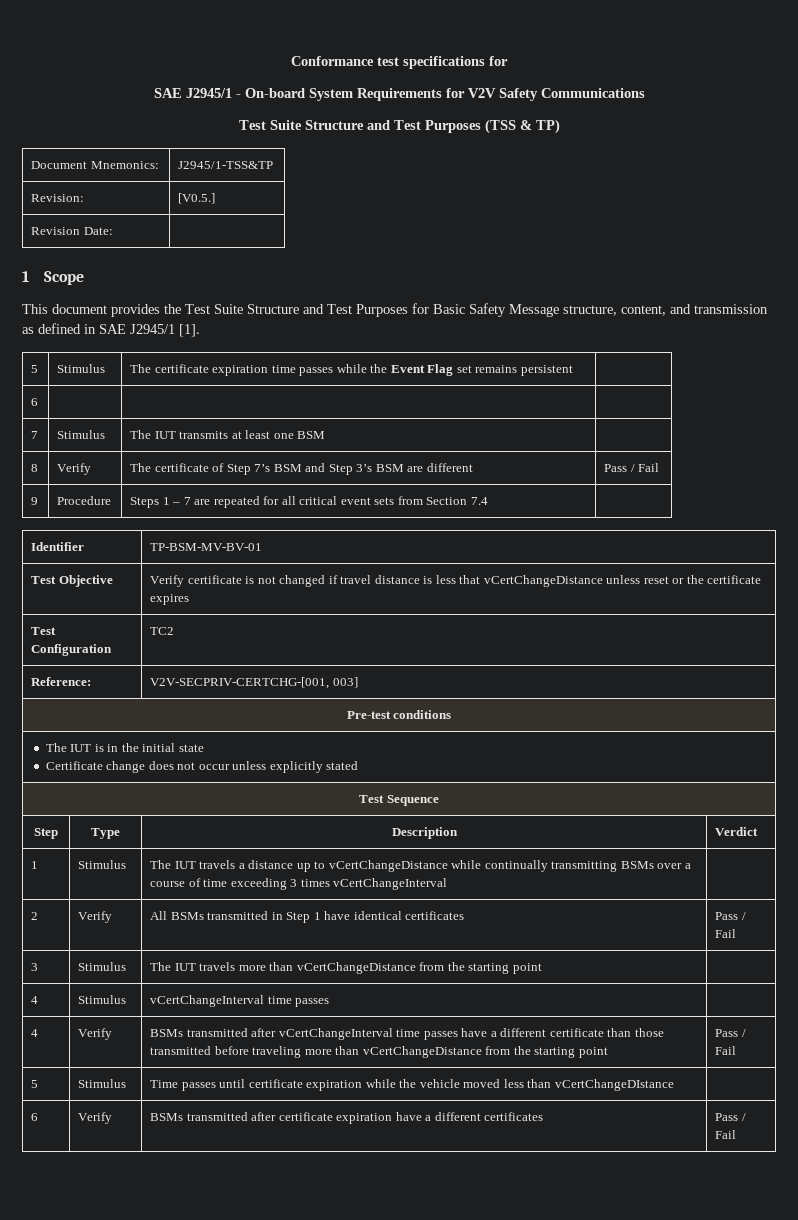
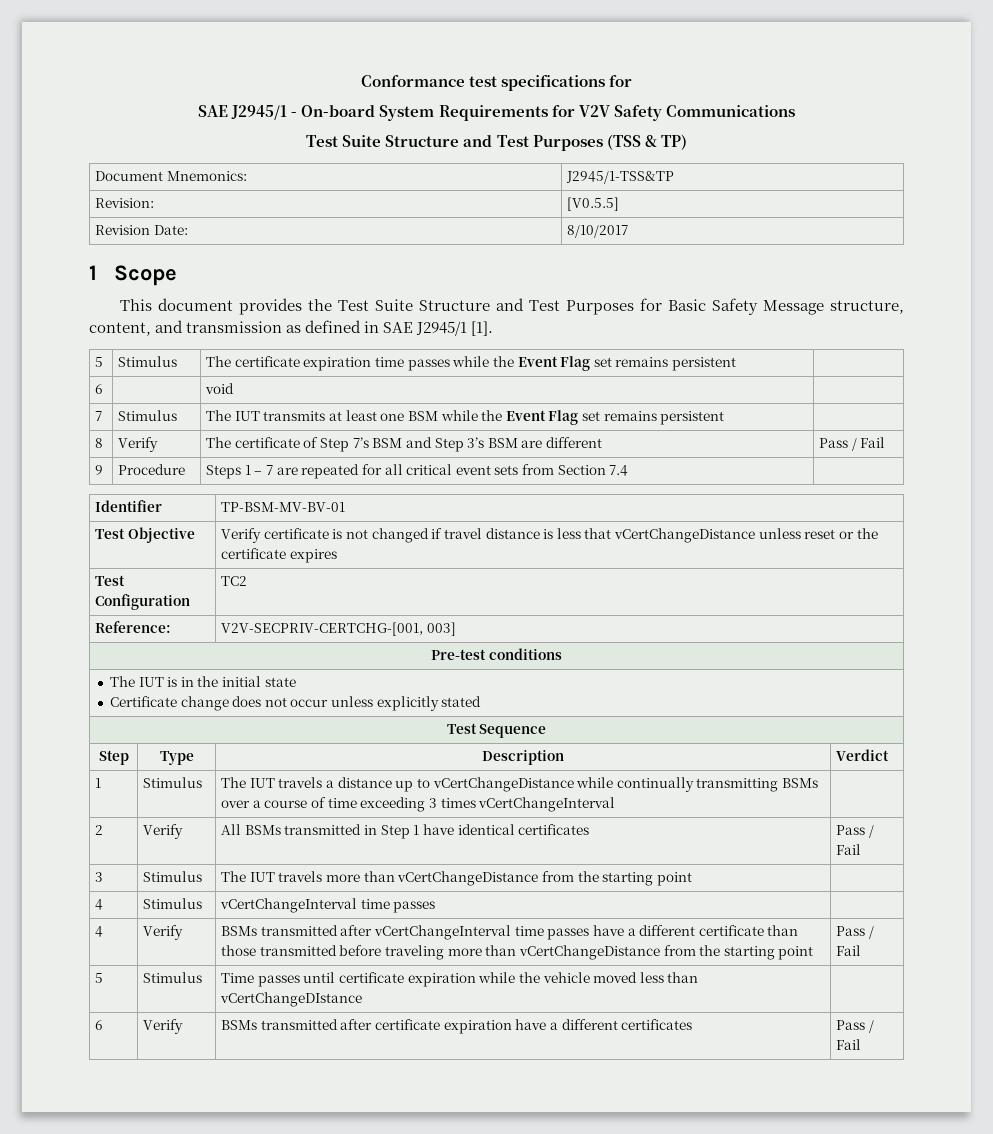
[178,193,216,204] [V0.5.] -> [567,197,620,211] [V0.5.5]
(113, 231) none -> [567,225,629,238] 8/10/2017
(39, 402) none -> [205,383,235,394] void
(326, 435) none -> [440,410,725,425] while the Event Flag set remains persistent

